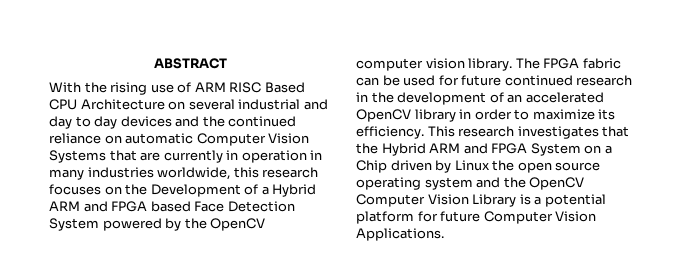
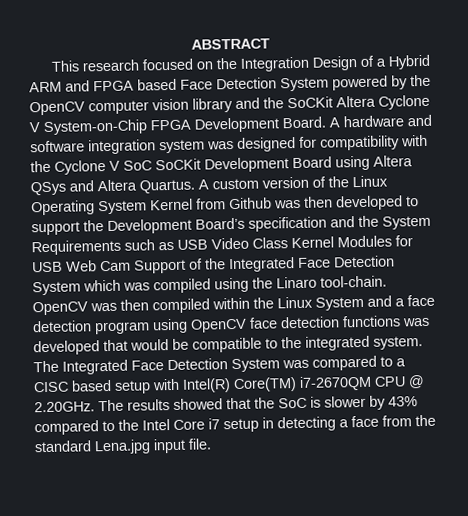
[49,82,305,95] [49,99,328,110] [49,116,297,129] [49,133,310,146] [49,150,323,163] [49,167,319,180] [49,184,241,197] With the rising use of ARM RISC Based CPU Architecture on several industrial and day to day devices and the continued reliance on automatic Computer Vision Systems that are currently in operation in many industries worldwide, this research focuses on the Development -> [51,56,359,72] This research focused on the Integration Design
[468,58,621,71] [356,75,633,86] [356,92,604,105] [356,109,616,122] [356,126,630,139] [356,143,612,156] [356,160,601,173] [356,177,585,190] [356,194,606,207] [356,211,597,224] [356,228,444,241] library. The FPGA fabric can be used for future continued research in the development of an accelerated OpenCV library in order to maximize its efficiency. This research investigates that the Hybrid ARM and FPGA System on a Chip driven by Linux the open source operating system and the OpenCV Computer Vision Library is a potential platform for future Computer Vision Applications. -> [192,94,430,113] [29,114,432,136] [30,134,428,155] [30,155,413,175] [30,175,388,196] [31,195,419,216] [31,215,431,236] [31,235,413,256] [32,255,395,274] [32,275,387,296] [32,294,435,316] [32,315,430,335] [33,335,423,356] [33,355,406,375] [33,374,425,394] [34,395,418,413] [34,414,436,436] [34,438,212,455] library and the SoCKit Altera Cyclone V System-on-Chip FPGA Development Board. A hardware and software integration system was designed for compatibility with the Cyclone V SoC SoCKit Development Board using Altera QSys and Altera Quartus. A custom version of the Linux Operating System Kernel from Github was then developed to support the Development Board’s specification and the System Requirements such as USB Video Class Kernel Modules for USB Web Cam Support of the Integrated Face Detection System which was compiled using the Linaro tool-chain. OpenCV was then compiled within the Linux System and a face detection program using OpenCV face detection functions was developed that would be compatible to the integrated system. The Integrated Face Detection System was compared to a CISC based setup with Intel(R) Core(TM) i7-2670QM CPU @ 2.20GHz. The results showed that the SoC is slower by 43% compared to the Intel Core i7 setup in detecting a face from the standard Lena.jpg input file.

